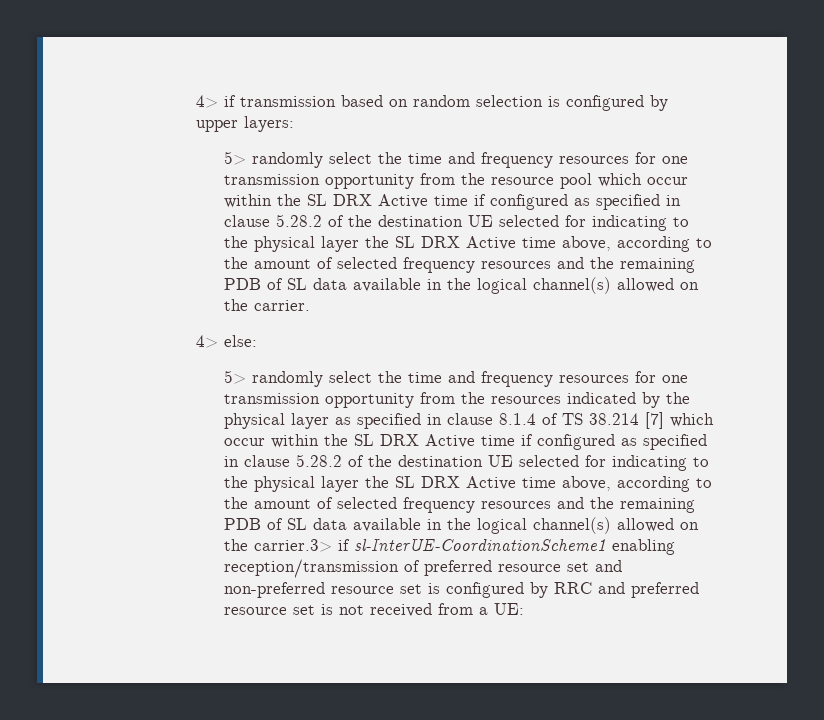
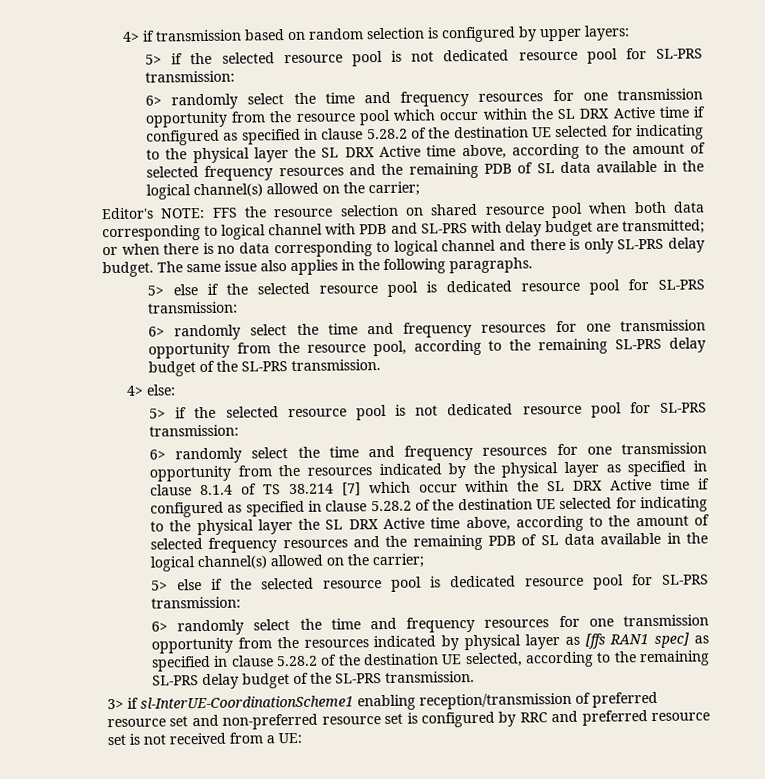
(246, 158) none -> [171,48,704,67] [144,70,235,83] [144,95,162,106] if the selected resource pool is not dedicated resource pool for SL-PRS transmission: // 6>
[253,300,310,311] [195,335,257,348] [223,370,246,384] carrier. // 4> else: // 5> -> [367,181,420,197] [100,201,706,220] [101,219,705,242] [101,237,705,258] [101,257,533,278] [146,279,705,297] [147,301,238,314] [147,319,706,341] [147,337,707,359] [147,359,381,377] [125,384,176,396] [148,402,708,421] [148,424,239,437] [148,449,166,460] carrier; // Editor's NOTE: FFS the resource selection on shared resource pool when both data corresponding to logical channel with PDB and SL-PRS with delay budget are transmitted; or when there is no data corresponding to logical channel and there is only SL-PRS delay budget. The same issue also applies in the following paragraphs. // 5> else if the selected resource pool is dedicated resource pool for SL-PRS transmission: // 6> randomly select the time and frequency resources for one transmission opportunity from the resource pool, according to the remaining SL-PRS delay budget of the SL-PRS transmission. // 4> else: // 5> if the selected resource pool is not dedicated resource pool for SL-PRS transmission: // 6>
[253,539,332,552] carrier.3> -> [371,553,424,569] [150,574,709,592] [150,596,241,609] [150,614,709,636] [150,632,710,654] [150,650,711,672] [151,670,475,690] [106,698,124,710] carrier; // 5> else if the selected resource pool is dedicated resource pool for SL-PRS transmission: // 6> randomly select the time and frequency resources for one transmission opportunity from the resources indicated by physical layer as [ffs RAN1 spec] as specified in clause 5.28.2 of the destination UE selected, according to the remaining SL-PRS delay budget of the SL-PRS transmission. // 3>

